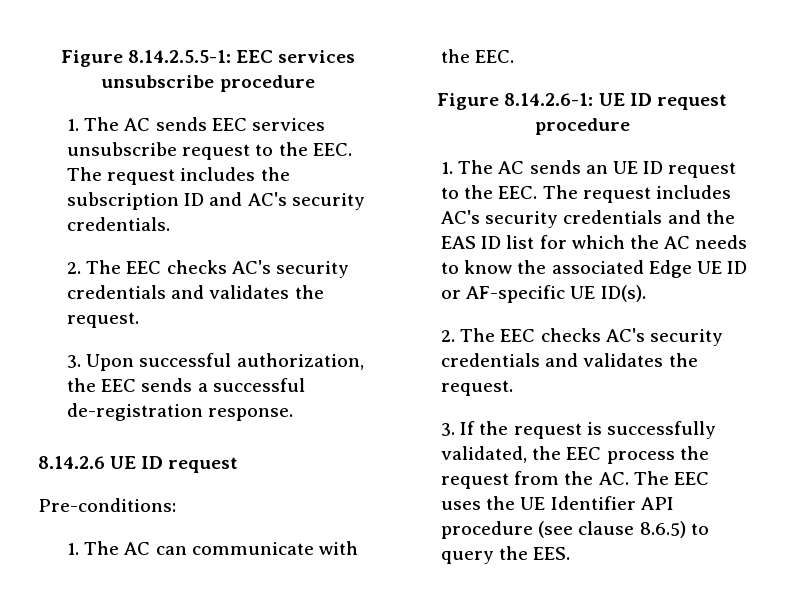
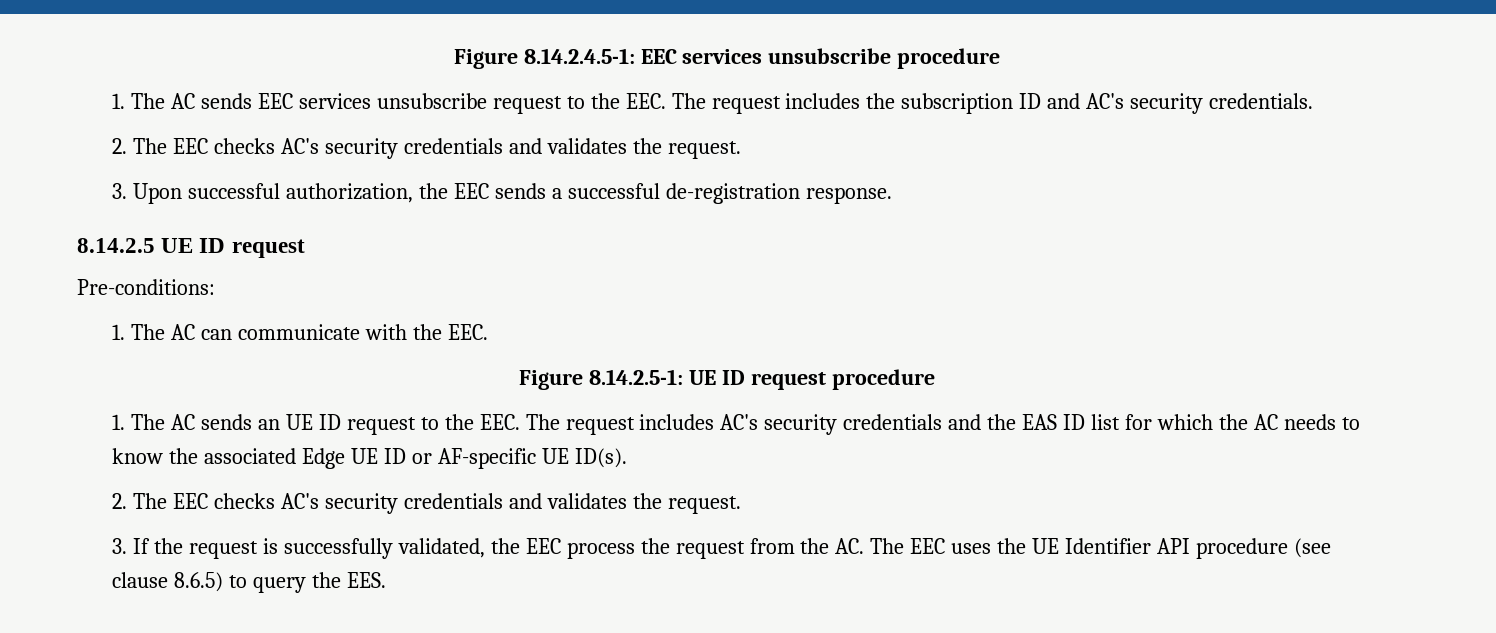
[60,50,231,67] Figure 8.14.2.5.5-1: -> [453,48,635,69] Figure 8.14.2.4.5-1:
[38,456,105,469] 8.14.2.6 -> [77,238,155,253] 8.14.2.5
[504,93,594,106] 8.14.2.6-1: -> [589,369,684,385] 8.14.2.5-1:

